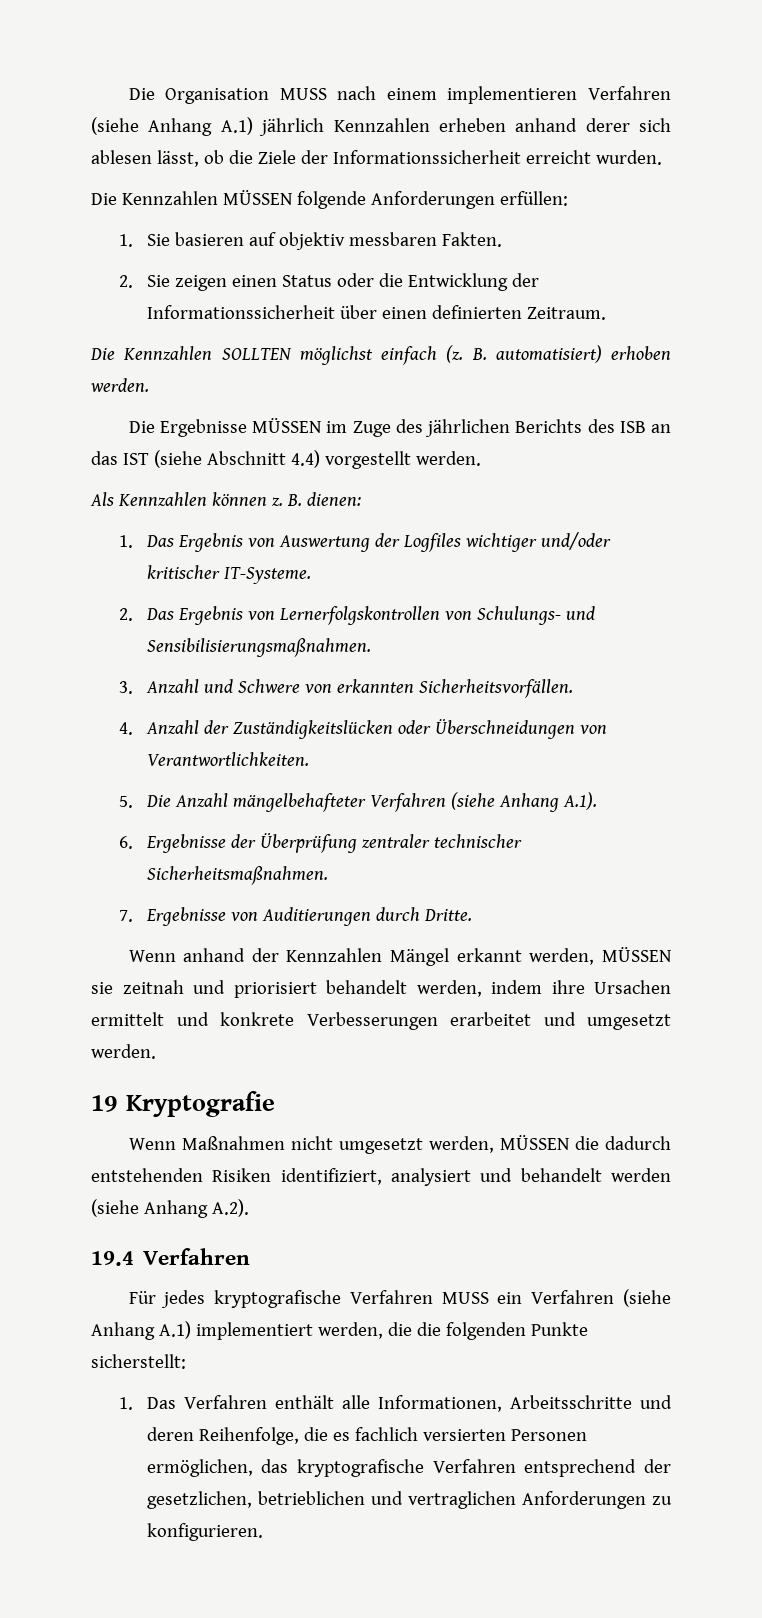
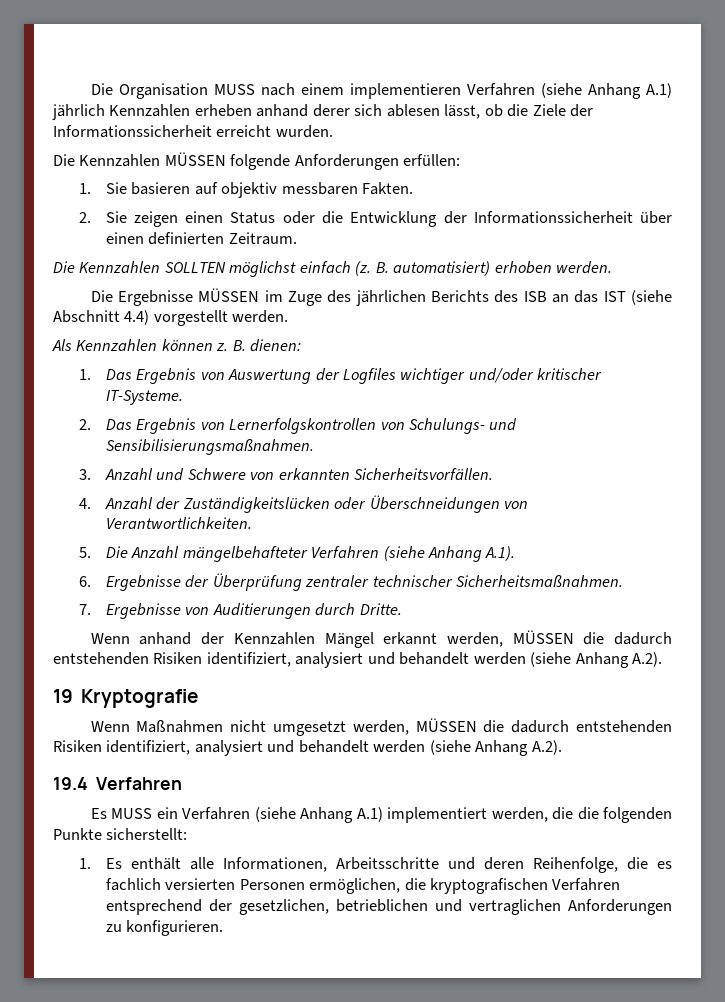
[91,980,671,998] [91,1012,671,1030] [91,1044,156,1059] sie zeitnah und priorisiert behandelt werden, indem ihre Ursachen ermittelt und konkrete Verbesserungen erarbeitet und umgesetzt werden. -> [583,632,672,645] [53,652,663,668] die dadurch entstehenden Risiken identifiziert, analysiert und behandelt werden (siehe Anhang A.2).
[128,1290,433,1308] Für jedes kryptografische Verfahren -> [90,808,107,819] Es
[146,1395,267,1409] Das Verfahren -> [105,858,122,869] Es
[261,1459,424,1477] das kryptografische -> [404,878,548,894] die kryptografischen

